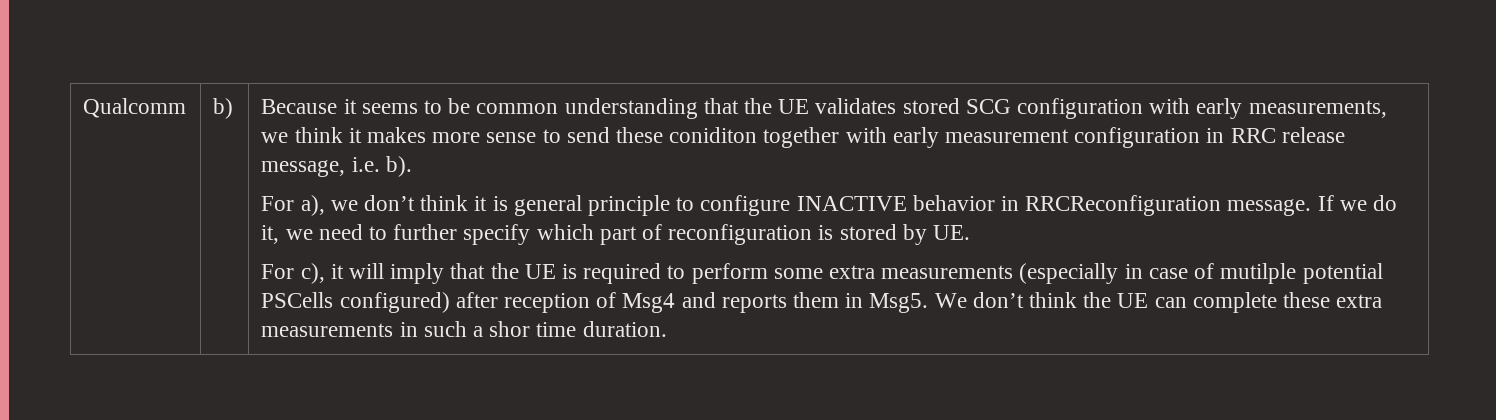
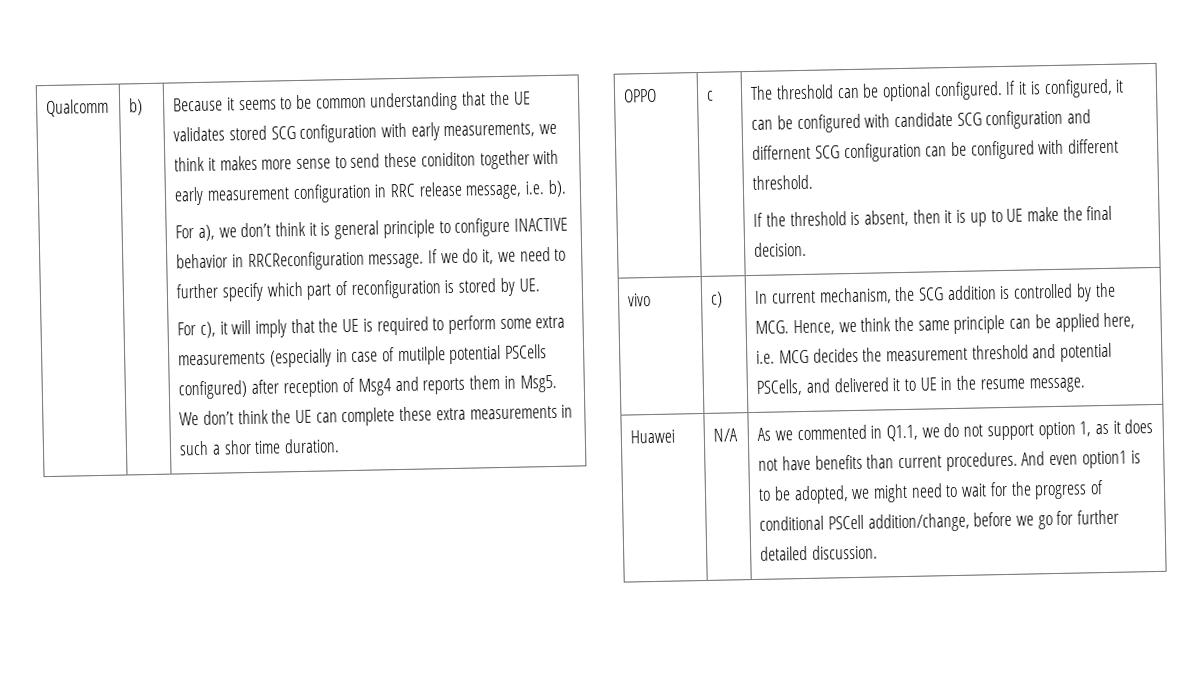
(667, 329) none -> [623,88,658,103] [706,90,715,101] [750,78,1125,102] [751,109,1092,134] [752,138,1120,163] [752,174,814,190] [753,205,1113,227] [754,241,808,257] [627,293,652,307] [710,291,724,308] [754,282,1116,305] [755,312,1136,336] [756,342,1113,364] [756,375,1086,396] [630,429,676,444] [713,428,739,442] [757,419,1154,442] [758,450,1141,472] [758,480,1105,505] [759,509,1120,533] [760,544,878,561] // OPPO | c | The threshold can be optional configured. If it is configured, it can be configured with candidate SCG configuration and differnent SCG configuration can be configured with different threshold. // If the threshold is absent, then it is up to UE make the final decision. // vivo | c) | In current mechanism, the SCG addition is controlled by the MCG. Hence, we think the same principle can be applied here, i.e. MCG decides the measurement threshold and potential PSCells, and delivered it to UE in the resume message. // Huawei | N/A | As we commented in Q1.1, we do not support option 1, as it does not have benefits than current procedures. And even option1 is to be adopted, we might need to wait for the progress of conditional PSCell addition/change, before we go for further detailed discussion.

